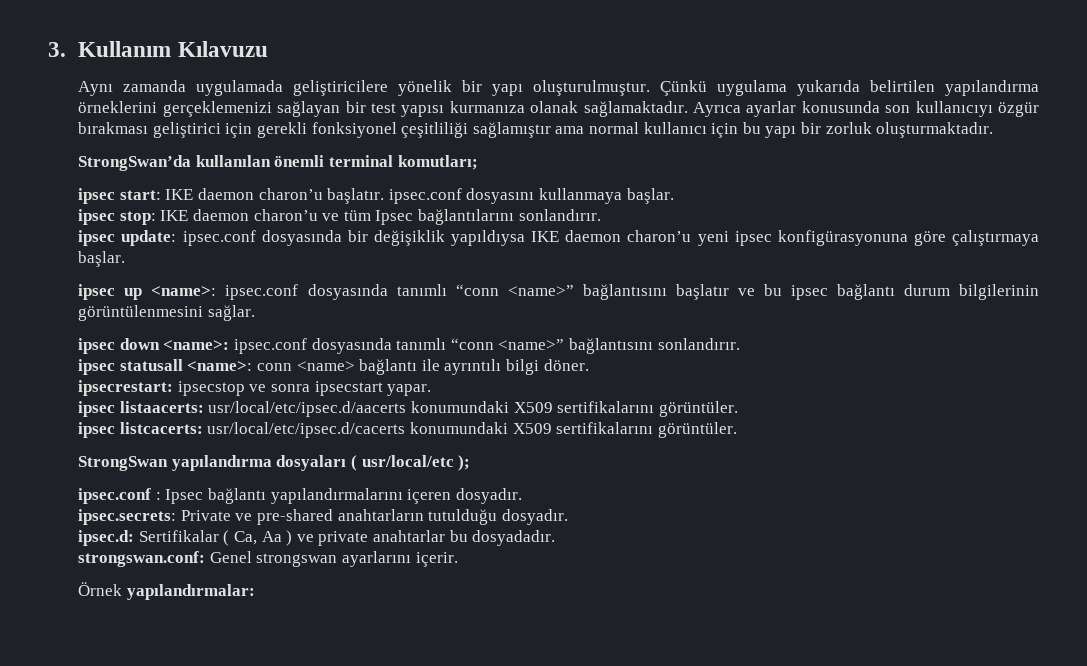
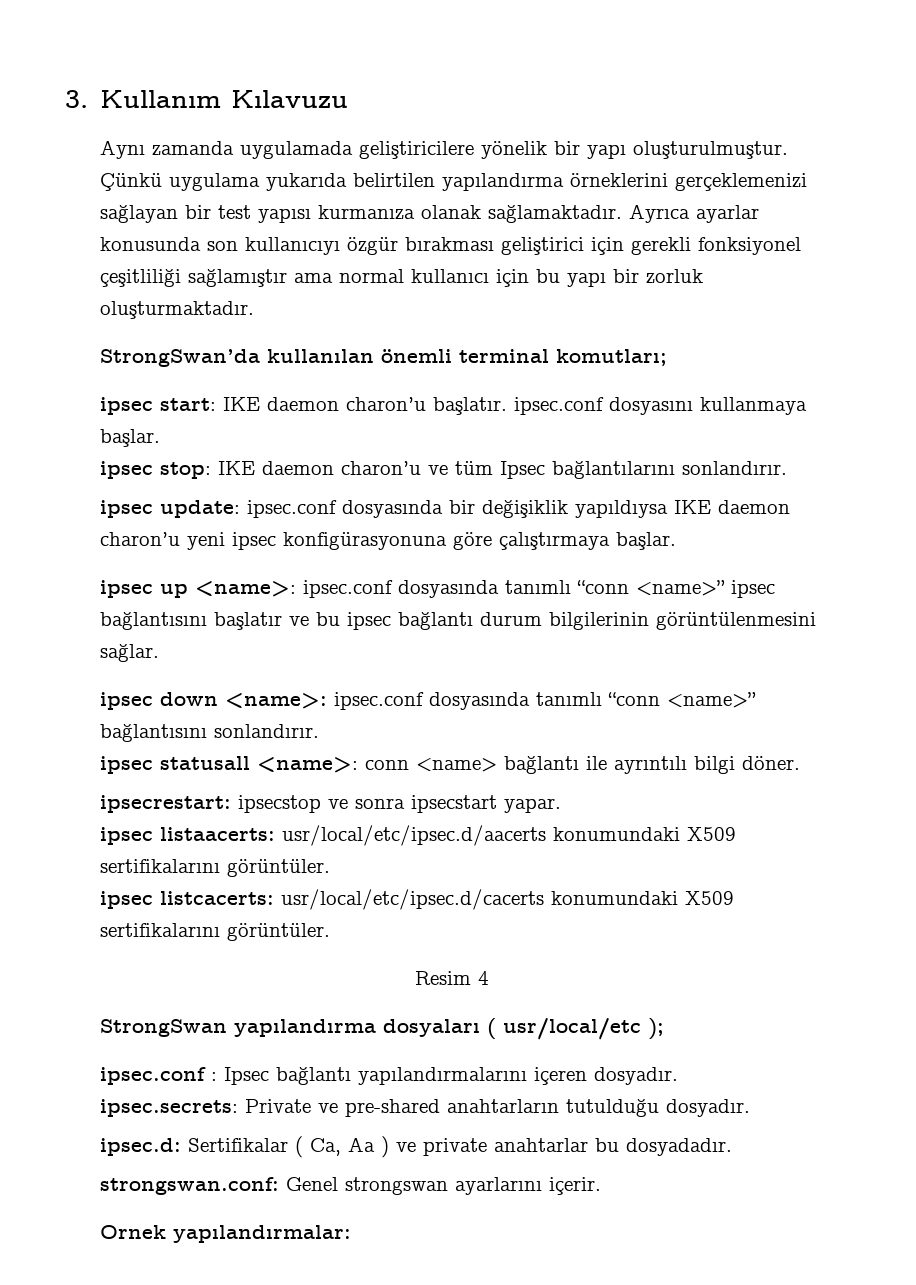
(574, 290) none -> [731,580,776,598] ipsec
(737, 430) none -> [415,971,489,985] // Resim 4
[78,582,123,596] Örnek -> [100,1225,167,1239] Ornek

